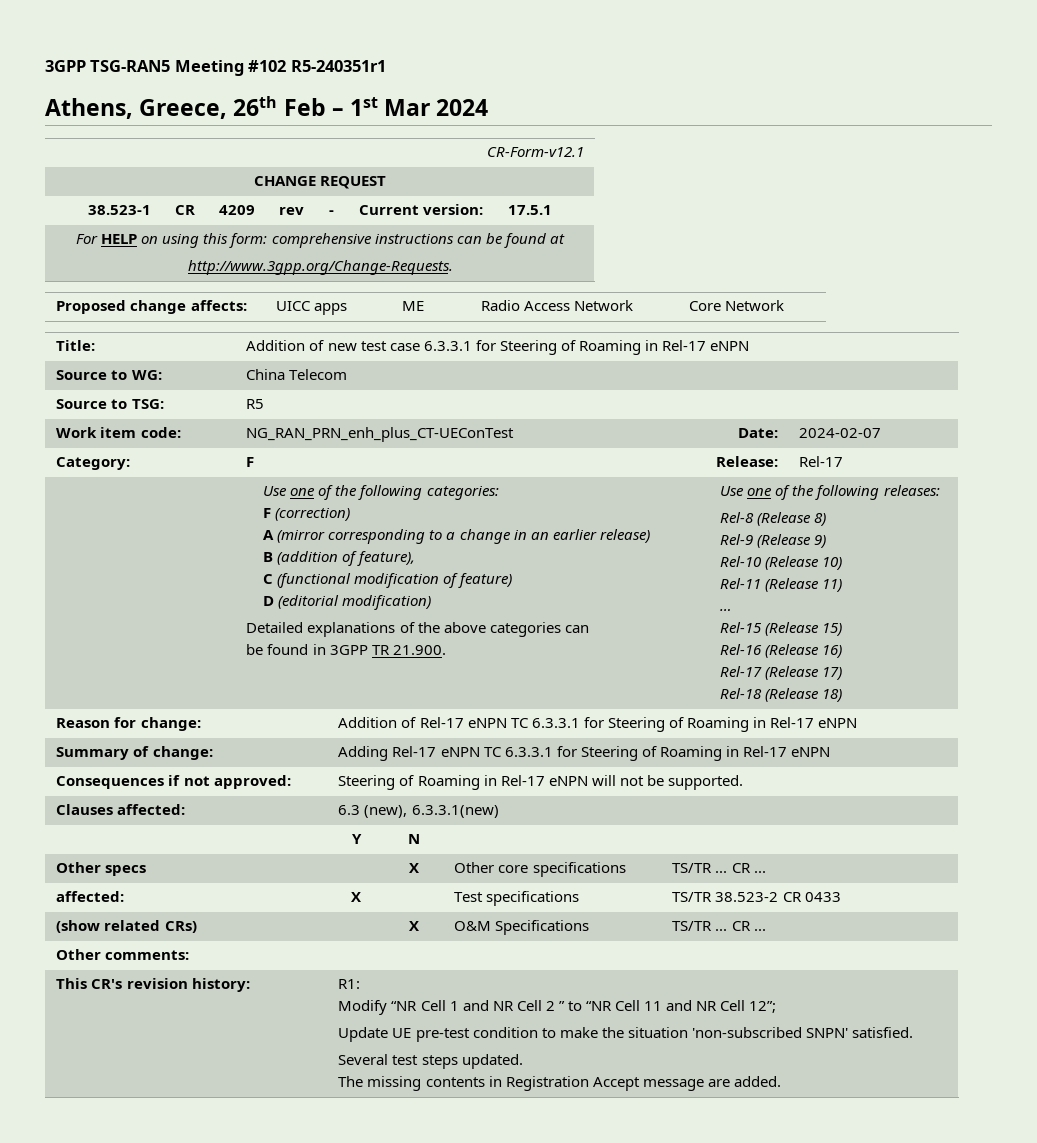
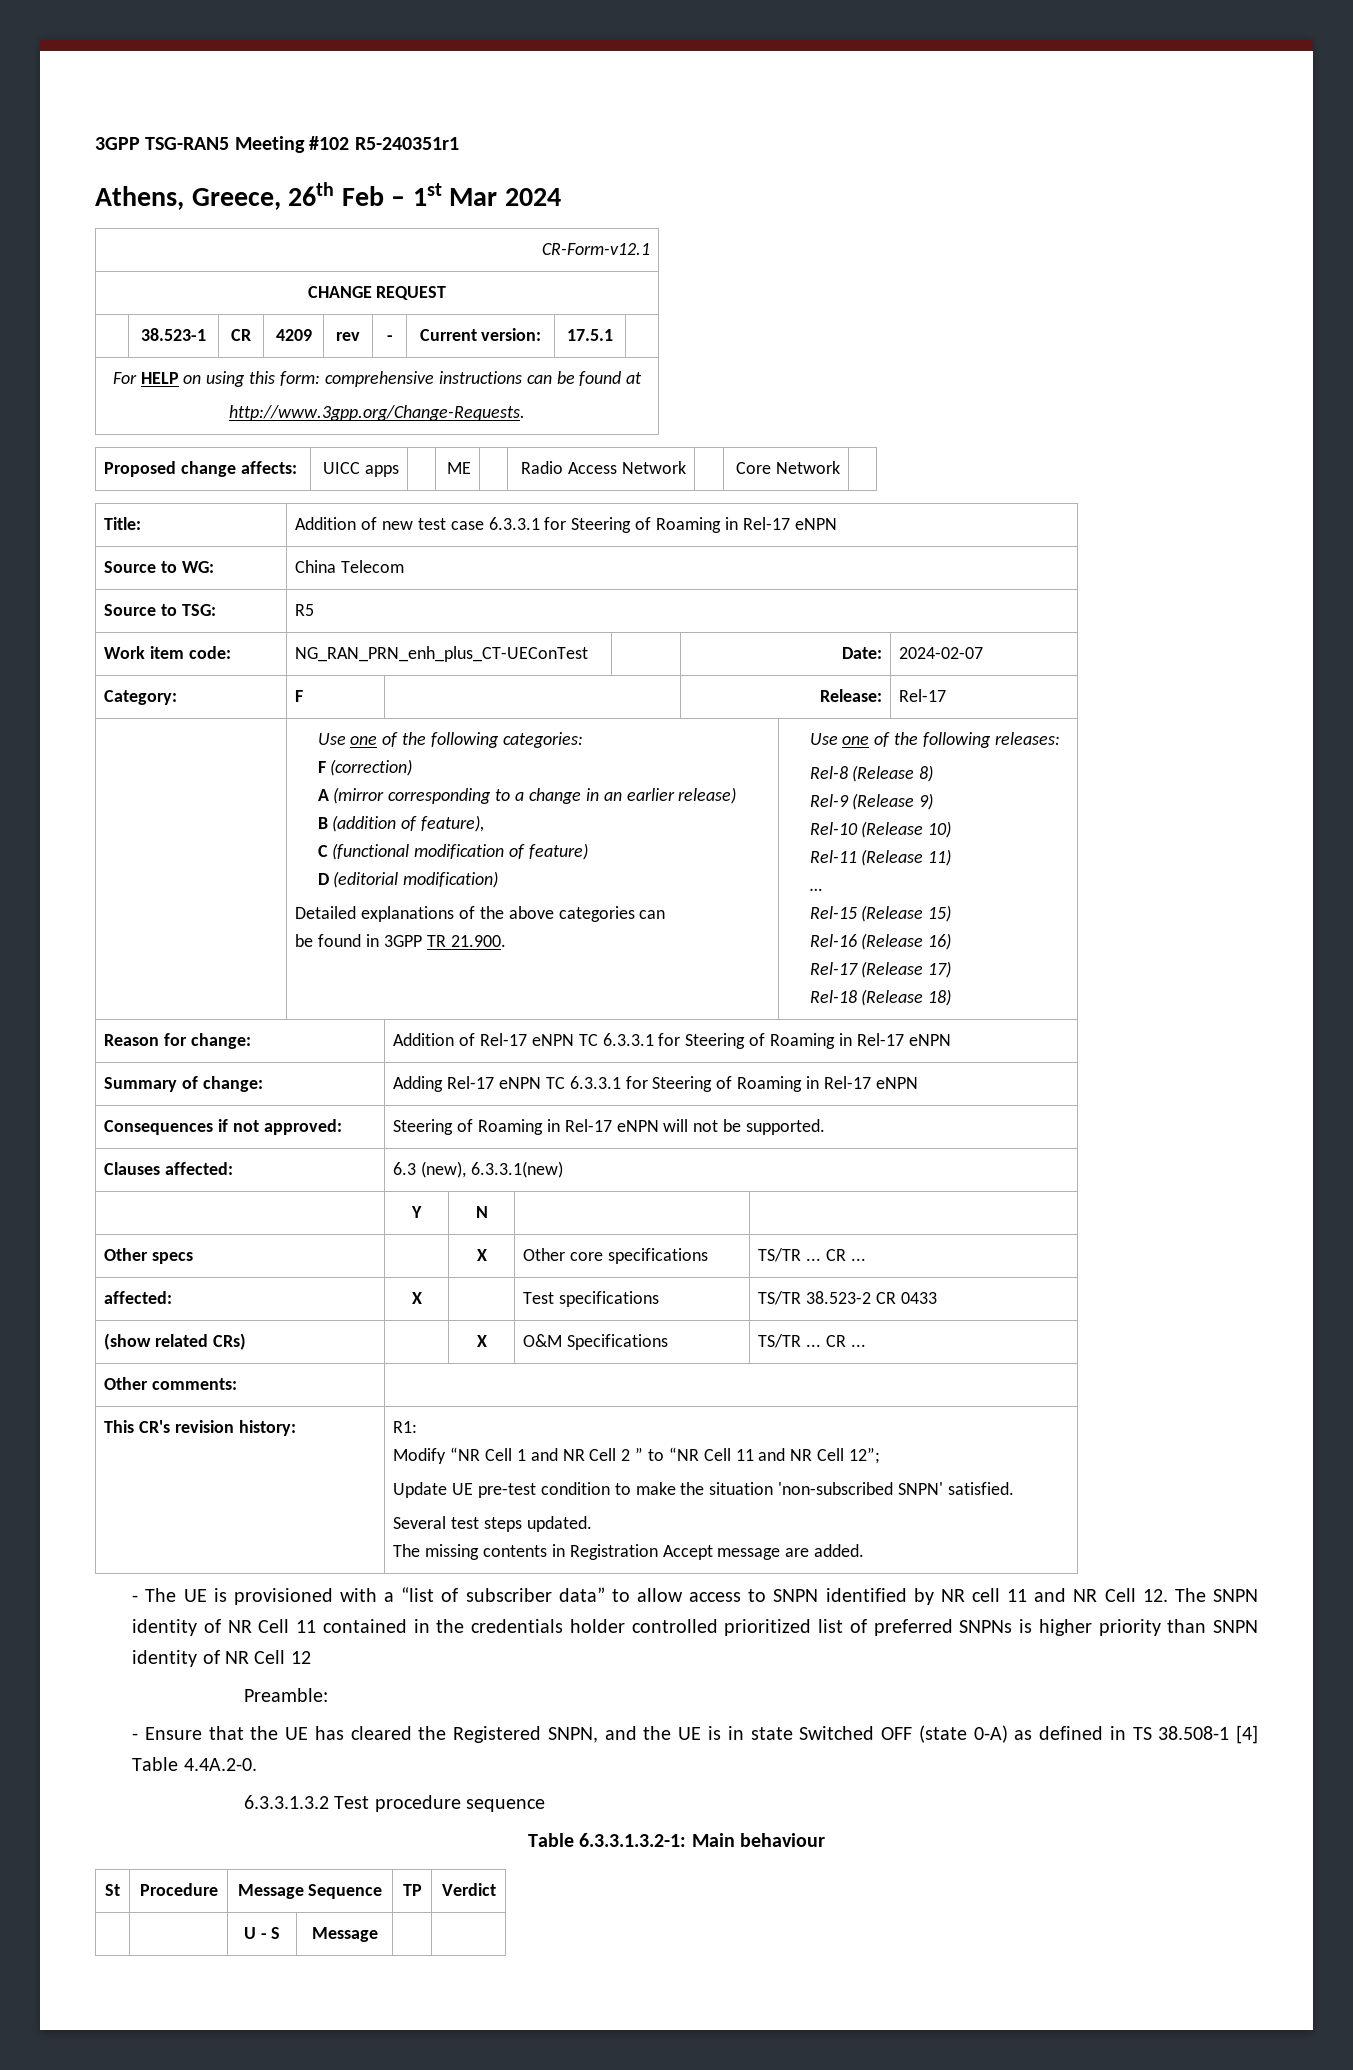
(781, 1081) none -> [132,1587,1259,1605] [132,1619,1258,1636] [132,1650,311,1667] [243,1688,328,1702] [132,1725,1259,1744] [132,1757,257,1771] [243,1795,546,1812] [527,1833,826,1847] [105,1884,120,1896] [139,1883,218,1896] [237,1884,383,1899] [402,1884,422,1896] [441,1883,496,1896] [243,1927,281,1939] [311,1927,378,1942] // - The UE is provisioned with a “list of subscriber data” to allow access to SNPN identified by NR cell 11 and NR Cell 12. The SNPN identity of NR Cell 11 contained in the credentials holder controlled prioritized list of preferred SNPNs is higher priority than SNPN identity of NR Cell 12 // Preamble: // - Ensure that the UE has cleared the Registered SNPN, and the UE is in state Switched OFF (state 0-A) as defined in TS 38.508-1 [4] Table 4.4A.2-0. // 6.3.3.1.3.2 Test procedure sequence // Table 6.3.3.1.3.2-1: Main behaviour // St | Procedure | Message Sequence | TP | Verdict // | | U - S | Message | |

